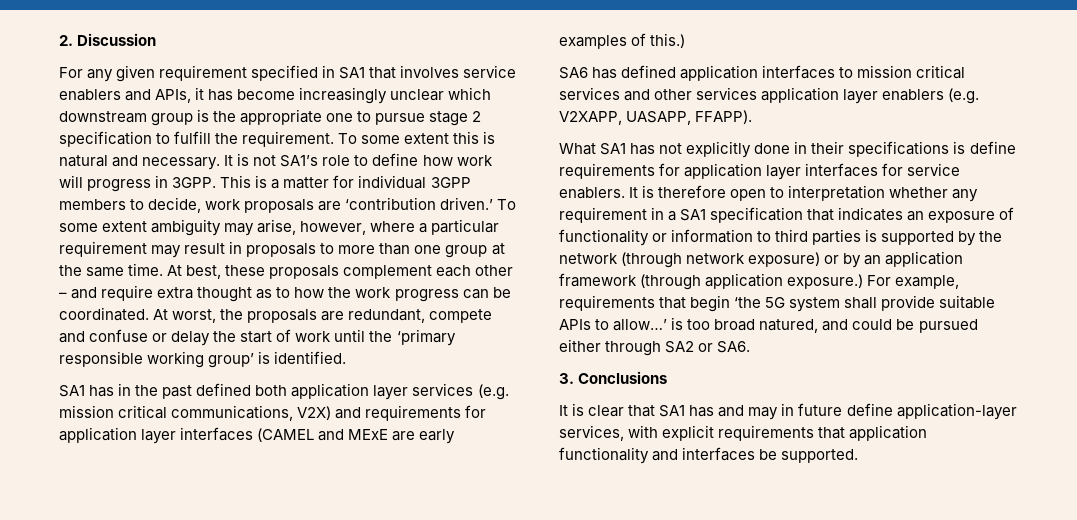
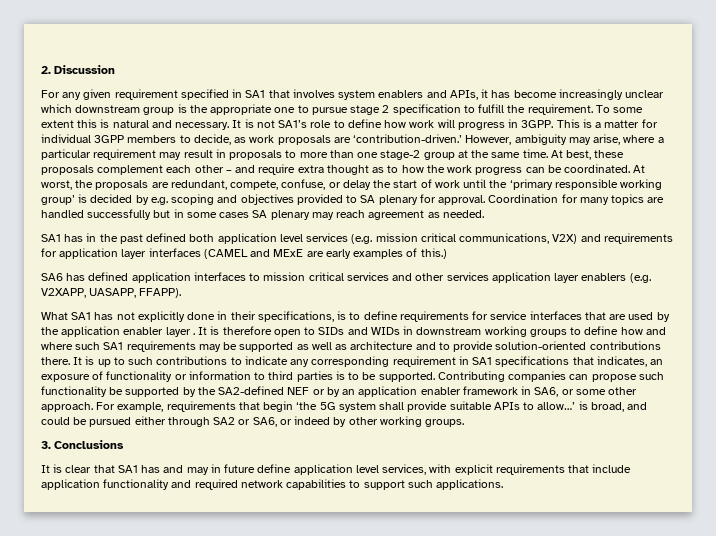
[463,65,517,78] service -> [338,90,376,100] system
(202, 205) none -> [234,137,247,143] as
[345,197,517,210] [59,221,148,232] ‘contribution driven.’ To some extent -> [353,134,512,145] ‘contribution-driven.’ However,
[300,221,367,235] however, -> (621, 139) none
(442, 249) none -> [380,150,421,160] stage-2
[429,309,493,323] [59,329,149,343] compete and confuse -> [230,179,326,190] compete, confuse,
[274,351,347,364] identified. -> [90,194,665,205] [41,209,484,220] decided by e.g. scoping and objectives provided to SA plenary for approval. Coordination for many topics are handled successfully but in some cases SA plenary may reach agreement as needed.
[373,385,409,400] layer -> [279,234,303,242] level
[848,141,1016,157] [559,163,961,180] [559,187,625,199] specifications is define requirements for application layer interfaces for service enablers. -> [257,311,670,322] [41,326,195,337] specifications, is to define requirements for service interfaces that are used by the application enabler layer .
[788,185,979,202] [559,207,904,223] interpretation whether any requirement in a SA1 specification that indicates -> [318,326,666,337] [41,341,661,352] [41,356,647,367] SIDs and WIDs in downstream working groups to define how and where such SA1 requirements may be supported as well as architecture and to provide solution-oriented contributions there. It is up to such contributions to indicate any corresponding requirement in SA1 specifications that indicates,
[881,231,1003,246] [559,251,964,268] [559,273,864,290] supported by the network (through network exposure) or by an application framework (through application exposure.) -> [348,371,664,382] [41,386,638,397] [41,402,93,412] to be supported. Contributing companies can propose such functionality be supported by the SA2-defined NEF or by an application enabler framework in SA6, or some other approach.
[687,319,819,333] too broad natured, -> [590,402,624,412] broad,
[717,341,751,353] SA6. -> [252,416,465,427] SA6, or indeed by other working groups.
[896,403,1017,420] application-layer -> [293,464,379,475] application level
(846, 433) none -> [592,464,632,473] include
[682,447,859,463] interfaces be supported. -> [194,479,504,490] required network capabilities to support such applications.

